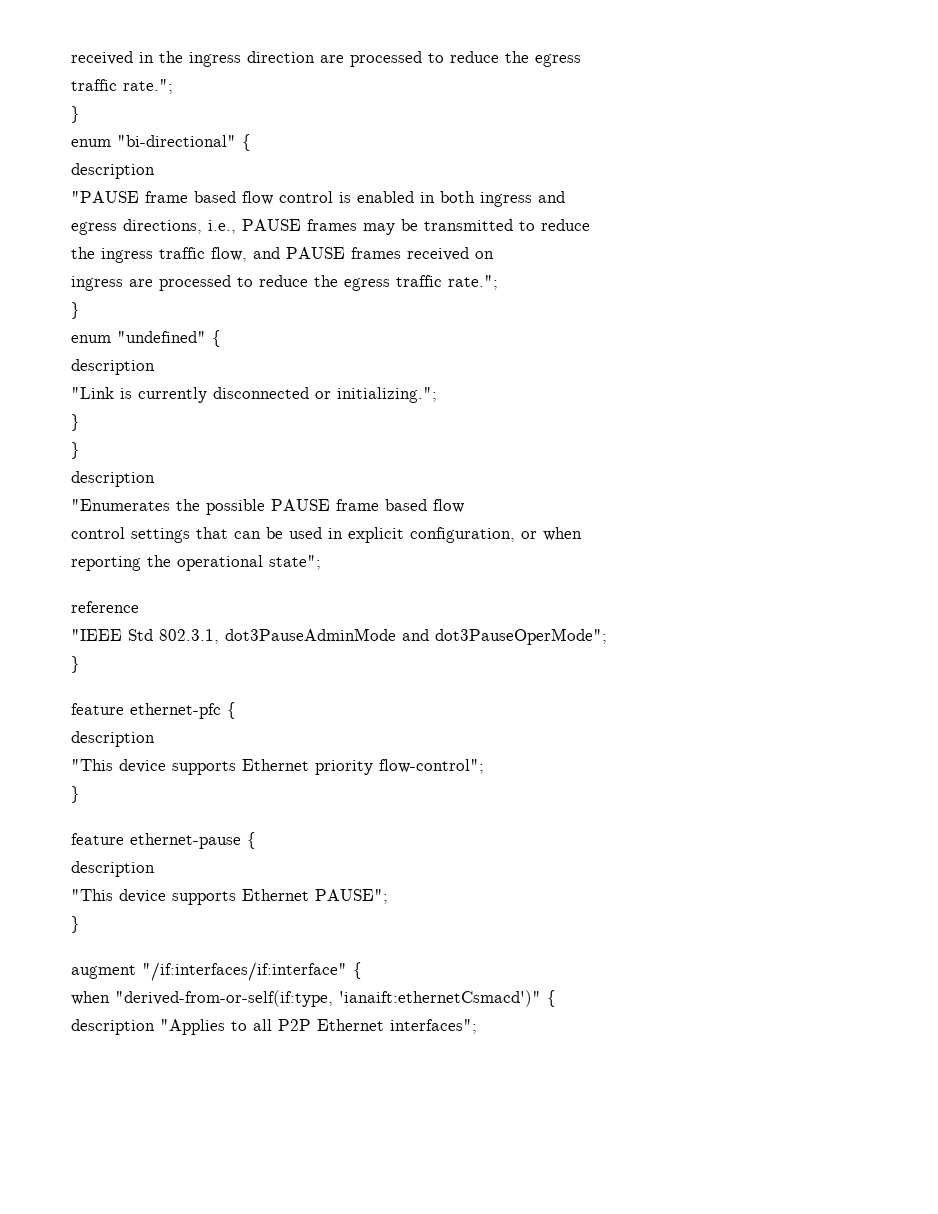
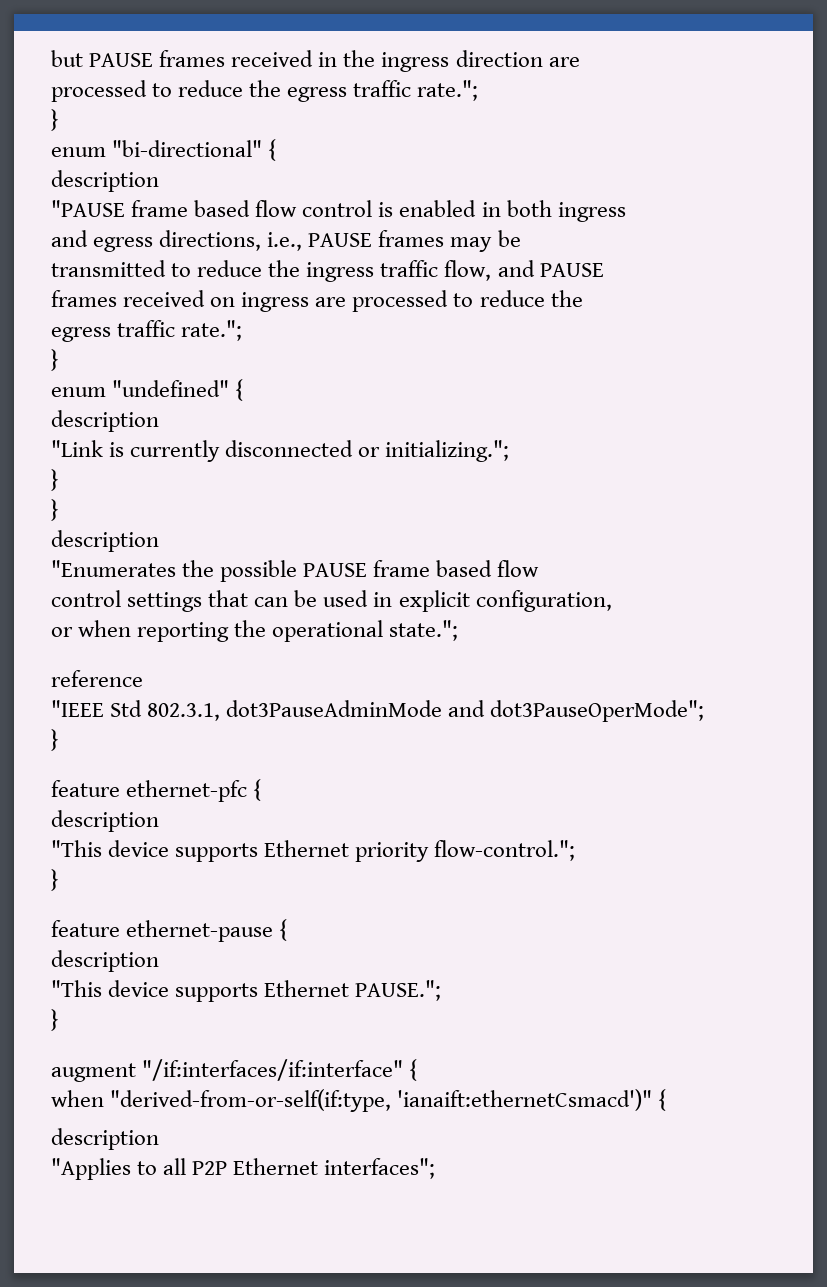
(71, 58) none -> [51,50,226,67] but PAUSE frames
[350,51,581,67] processed to reduce the egress // -> [51,80,348,102] // processed to reduce the egress
[538,191,565,203] and // -> [51,230,88,247] // and
(418, 225) none -> (521, 238) //
(590, 225) // -> (263, 268) none
(345, 253) none -> (604, 270) //
(494, 255) // -> (236, 302) none
(338, 281) none -> (583, 298) //
(515, 535) none -> (612, 601) //
(582, 534) // -> (132, 628) none
[269,555,321,570] state"; -> [389,620,459,641] state.";
[379,759,484,774] flow-control"; -> [434,840,576,861] flow-control.";
[315,889,388,904] PAUSE"; -> [355,980,442,1001] PAUSE.";
(155, 1027) none -> (159, 1139) //

